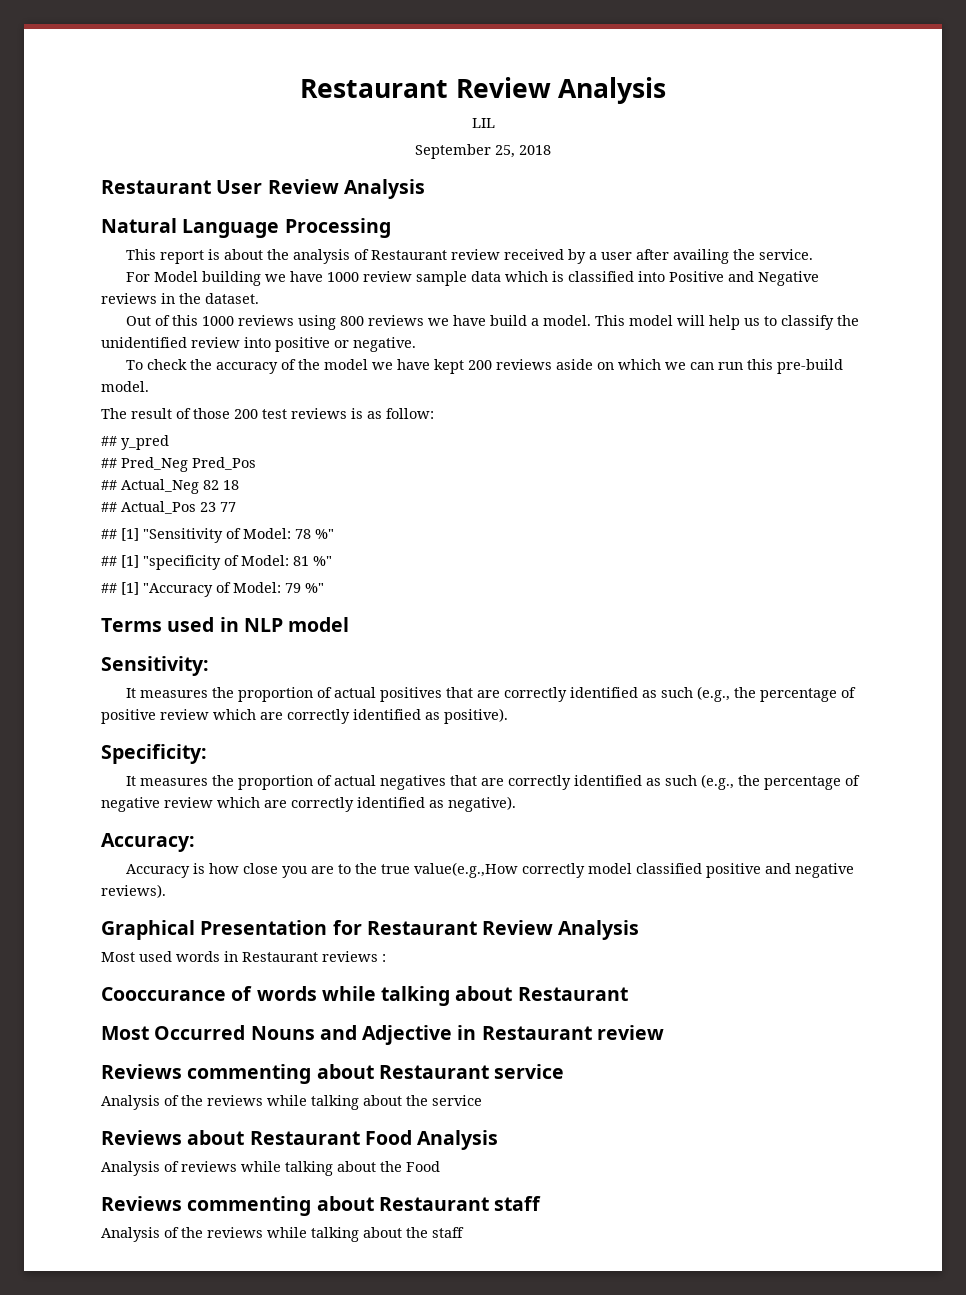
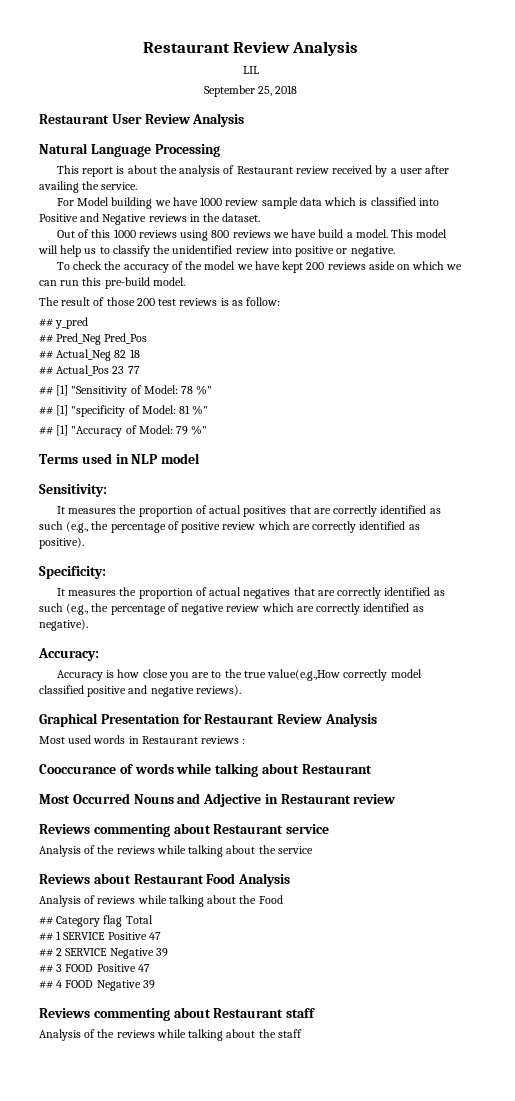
(440, 1166) none -> [39,915,153,927] [39,931,161,941] [39,948,168,959] [39,964,150,973] [39,980,155,991] // ## Category flag Total // ## 1 SERVICE Positive 47 // ## 2 SERVICE Negative 39 // ## 3 FOOD Positive 47 // ## 4 FOOD Negative 39

